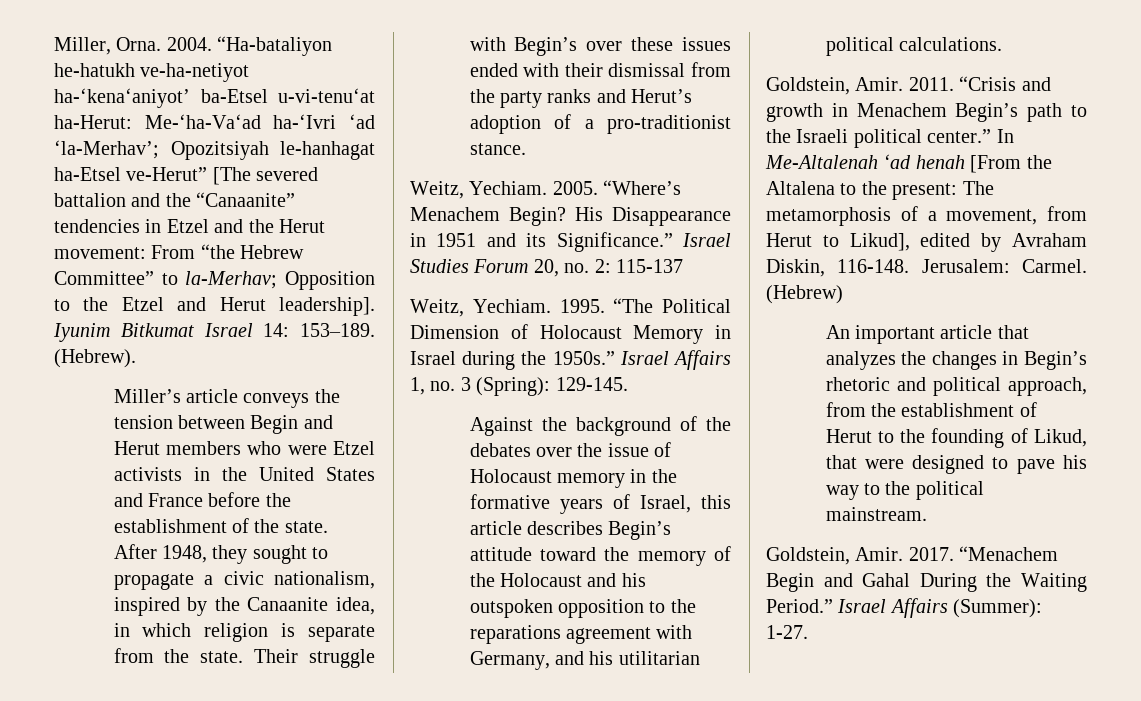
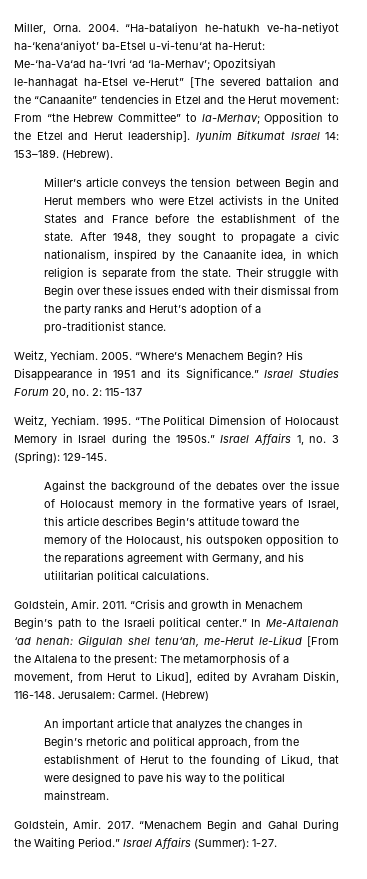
[514,37,578,56] Begin’s -> [43,285,74,297] Begin
[500,573,617,587] Holocaust and -> [125,535,183,546] Holocaust,
[915,155,965,169] henah -> [36,635,302,647] henah: Gilgulah shel tenu‘ah, me-Herut le-Likud

